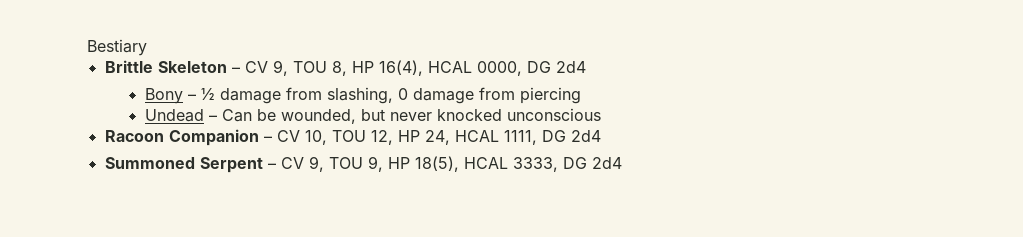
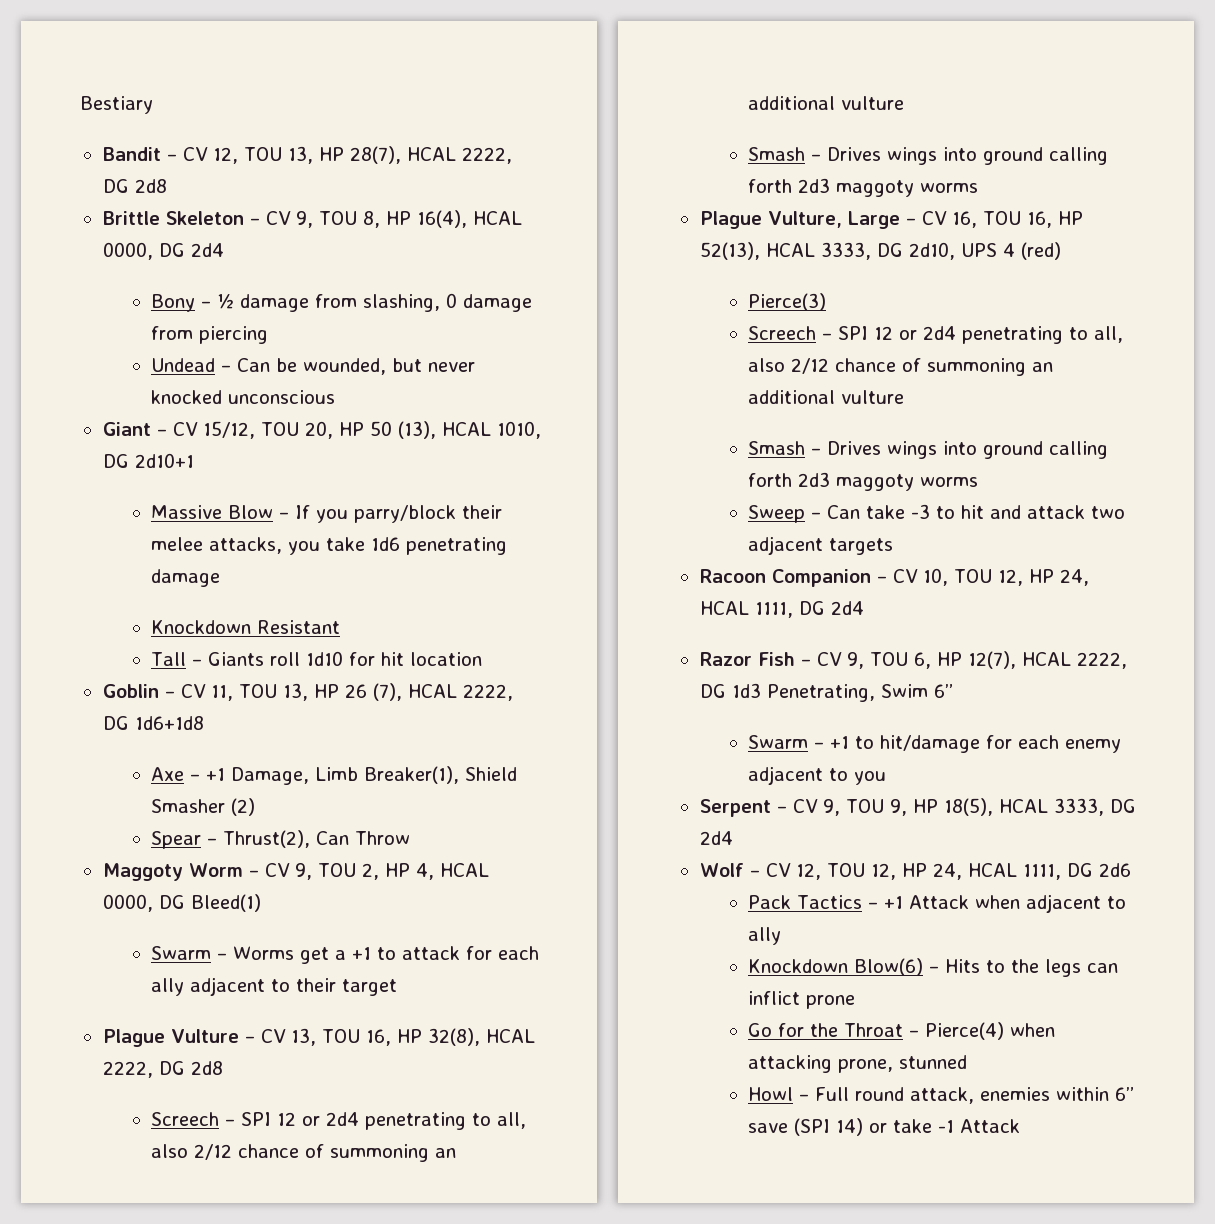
(147, 47) none -> [102,146,512,164] [102,179,167,193] // Bandit – CV 12, TOU 13, HP 28(7), HCAL 2222, DG 2d8
(601, 114) none -> [102,421,541,439] [102,453,194,468] [151,505,503,523] [151,537,508,555] [151,569,221,587] [151,620,341,634] [151,651,483,666] [102,683,513,701] [102,716,204,730] [151,766,518,785] [151,798,256,816] [151,830,411,849] [102,863,489,881] [102,894,261,912] [151,946,540,964] [151,977,398,996] [102,1028,535,1047] [102,1061,223,1078] [151,1112,527,1130] [151,1144,457,1162] [748,96,905,110] [748,147,1109,165] [748,178,979,197] [699,211,1083,229] [699,242,1061,260] [748,293,827,311] [748,326,1124,344] [748,358,1054,376] [748,390,905,404] [748,441,1109,459] [748,472,979,491] [748,504,1126,523] [748,536,894,555] // Giant – CV 15/12, TOU 20, HP 50 (13), HCAL 1010, DG 2d10+1 // Massive Blow – If you parry/block their melee attacks, you take 1d6 penetrating damage // Knockdown Resistant // Tall – Giants roll 1d10 for hit location // Goblin – CV 11, TOU 13, HP 26 (7), HCAL 2222, DG 1d6+1d8 // Axe – +1 Damage, Limb Breaker(1), Shield Smasher (2) // Spear – Thrust(2), Can Throw // Maggoty Worm – CV 9, TOU 2, HP 4, HCAL 0000, DG Bleed(1) // Swarm – Worms get a +1 to attack for each ally adjacent to their target // Plague Vulture – CV 13, TOU 16, HP 32(8), HCAL 2222, DG 2d8 // Screech – SPI 12 or 2d4 penetrating to all, also 2/12 chance of summoning an additional vulture // Smash – Drives wings into ground calling forth 2d3 maggoty worms // Plague Vulture, Large – CV 16, TOU 16, HP 52(13), HCAL 3333, DG 2d10, UPS 4 (red) // Pierce(3) // Screech – SPI 12 or 2d4 penetrating to all, also 2/12 chance of summoning an additional vulture // Smash – Drives wings into ground calling forth 2d3 maggoty worms // Sweep – Can take -3 to hit and attack two adjacent targets
[104,157,195,169] Summoned -> [699,651,1127,669] [699,683,953,702] [748,735,1122,753] [748,766,887,785] Razor Fish – CV 9, TOU 6, HP 12(7), HCAL 2222, DG 1d3 Penetrating, Swim 6” // Swarm – +1 to hit/damage for each enemy adjacent to you //
(622, 163) none -> [699,863,1131,880] [748,894,1127,913] [748,927,782,945] [748,958,1119,977] [748,991,856,1009] [748,1022,1056,1040] [748,1055,968,1073] [748,1087,1135,1104] [748,1118,1021,1136] // Wolf – CV 12, TOU 12, HP 24, HCAL 1111, DG 2d6 // Pack Tactics – +1 Attack when adjacent to ally // Knockdown Blow(6) – Hits to the legs can inflict prone // Go for the Throat – Pierce(4) when attacking prone, stunned // Howl – Full round attack, enemies within 6” save (SPI 14) or take -1 Attack

